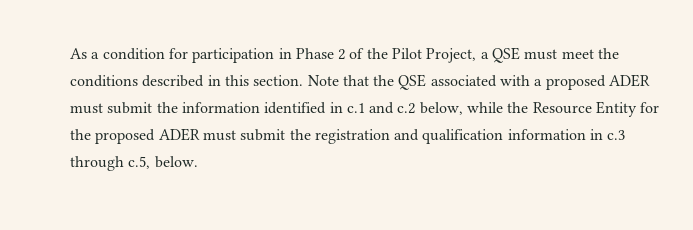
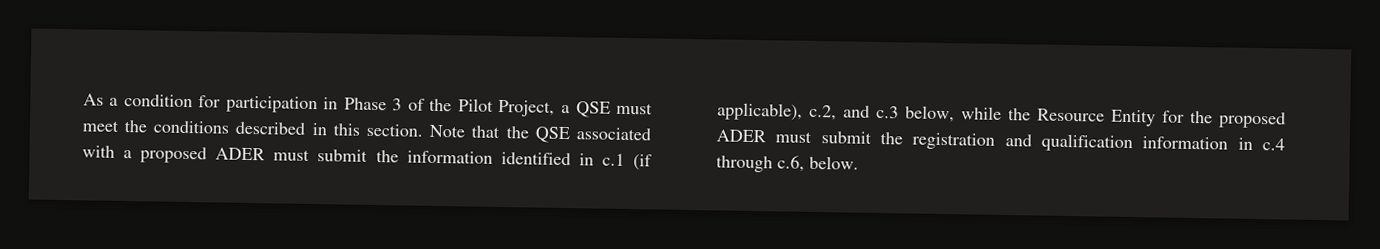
[338,49,346,60] 2 -> [392,98,403,111] 3
[369,102,416,114] and c.2 -> [633,154,652,171] [716,102,899,121] (if applicable), c.2, and c.3
[607,130,626,140] [69,156,151,171] c.3 through c.5, -> [1262,138,1285,151] [715,155,805,173] c.4 through c.6,

